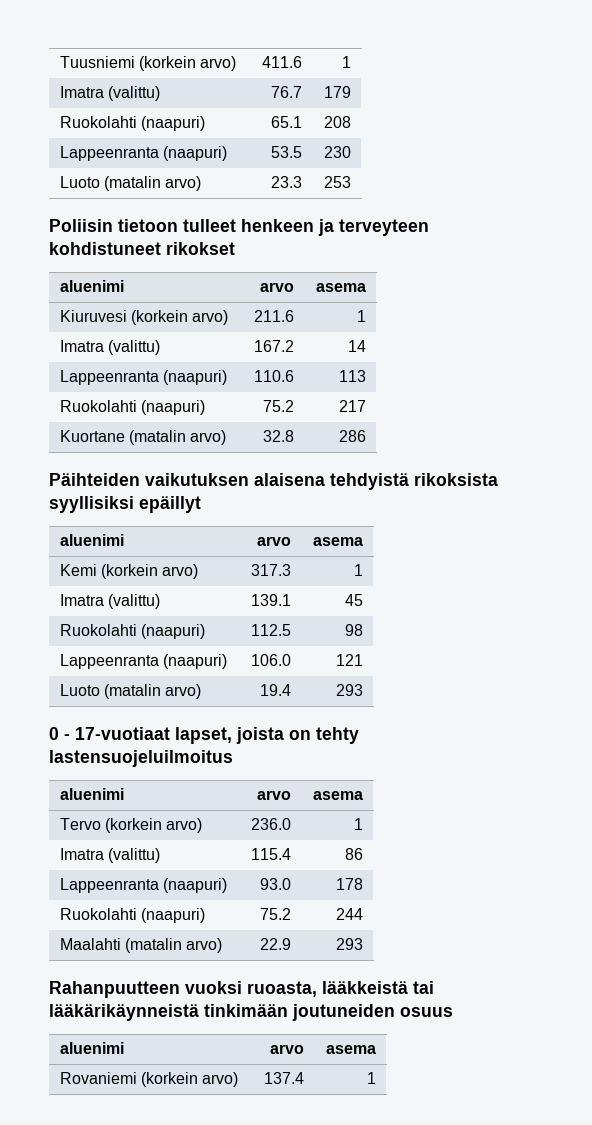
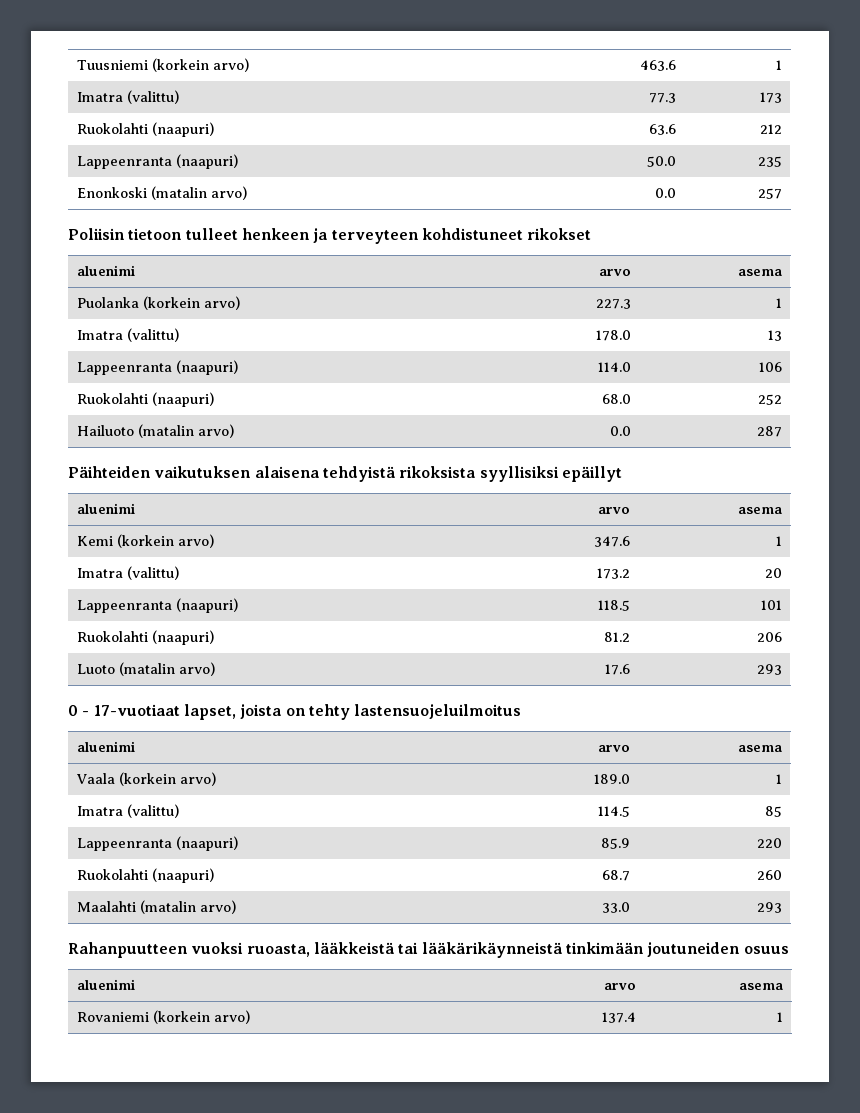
[262,56,303,68] [342,56,352,68] [59,86,160,101] [271,86,303,98] [324,86,352,98] [59,116,205,131] [271,116,303,128] [324,116,352,128] [59,146,227,161] [271,146,303,158] [324,146,352,158] [59,176,202,191] [271,176,303,188] [324,176,352,188] 411.6 | 1 // Imatra (valittu) | 76.7 | 179 // Ruokolahti (naapuri) | 65.1 | 208 // Lappeenranta (naapuri) | 53.5 | 230 // Luoto (matalin arvo) | 23.3 | 253 -> [640,60,677,71] [776,60,783,70] [76,90,179,104] [649,93,677,103] [760,92,783,103] [76,122,214,137] [649,124,677,135] [760,124,783,134] [76,154,238,169] [647,156,677,167] [758,156,783,167] [76,186,247,200] [655,188,677,198] [758,188,783,199] 463.6 | 1 // Imatra (valittu) | 77.3 | 173 // Ruokolahti (naapuri) | 63.6 | 212 // Lappeenranta (naapuri) | 50.0 | 235 // Enonkoski (matalin arvo) | 0.0 | 257
[59,310,229,325] [254,310,295,322] [357,310,367,322] [59,340,160,355] [254,340,295,352] [348,340,367,352] [59,370,227,385] [254,370,295,382] [339,370,367,382] [59,400,205,415] [263,400,295,412] [339,400,367,412] [59,430,227,445] [263,430,295,442] [339,430,367,442] Kiuruvesi (korkein arvo) | 211.6 | 1 // Imatra (valittu) | 167.2 | 14 // Lappeenranta (naapuri) | 110.6 | 113 // Ruokolahti (naapuri) | 75.2 | 217 // Kuortane (matalin arvo) | 32.8 | 286 -> [76,296,240,310] [596,299,632,309] [776,298,783,308] [76,328,179,342] [596,330,632,341] [768,330,783,341] [76,360,238,375] [598,362,632,372] [759,362,783,372] [76,392,214,407] [602,394,632,404] [758,394,783,405] [76,424,234,438] [610,426,632,436] [757,426,783,437] Puolanka (korkein arvo) | 227.3 | 1 // Imatra (valittu) | 178.0 | 13 // Lappeenranta (naapuri) | 114.0 | 106 // Ruokolahti (naapuri) | 68.0 | 252 // Hailuoto (matalin arvo) | 0.0 | 287
[251,564,292,576] [354,564,364,576] [59,594,160,609] [251,594,292,606] [345,594,364,606] [59,624,205,639] [251,624,292,636] [345,624,364,636] [59,654,227,669] [251,654,292,666] [336,654,364,666] [59,684,202,699] [260,684,292,696] 317.3 | 1 // Imatra (valittu) | 139.1 | 45 // Ruokolahti (naapuri) | 112.5 | 98 // Lappeenranta (naapuri) | 106.0 | 121 // Luoto (matalin arvo) | 19.4 -> [594,536,631,547] [776,536,783,546] [76,566,179,580] [597,568,631,579] [765,568,783,578] [76,598,238,613] [598,600,631,611] [761,600,783,610] [76,630,214,645] [604,632,631,642] [757,632,783,642] [76,662,215,676] [605,664,631,675] 347.6 | 1 // Imatra (valittu) | 173.2 | 20 // Lappeenranta (naapuri) | 118.5 | 101 // Ruokolahti (naapuri) | 81.2 | 206 // Luoto (matalin arvo) | 17.6
[59,818,203,833] [251,818,292,830] [354,818,364,830] [59,848,160,863] [251,848,292,860] [345,848,364,860] [59,878,227,893] [260,878,292,890] [336,878,364,890] [59,908,205,923] [260,908,292,920] [336,908,364,920] Tervo (korkein arvo) | 236.0 | 1 // Imatra (valittu) | 115.4 | 86 // Lappeenranta (naapuri) | 93.0 | 178 // Ruokolahti (naapuri) | 75.2 | 244 -> [75,772,216,786] [594,774,631,784] [776,774,783,784] [76,804,179,818] [598,806,631,817] [765,806,783,817] [76,836,238,851] [601,838,631,849] [757,838,783,848] [76,868,214,883] [602,870,631,881] [757,870,783,880] Vaala (korkein arvo) | 189.0 | 1 // Imatra (valittu) | 114.5 | 85 // Lappeenranta (naapuri) | 85.9 | 220 // Ruokolahti (naapuri) | 68.7 | 260
[260,938,292,950] 22.9 -> [602,902,631,913] 33.0

